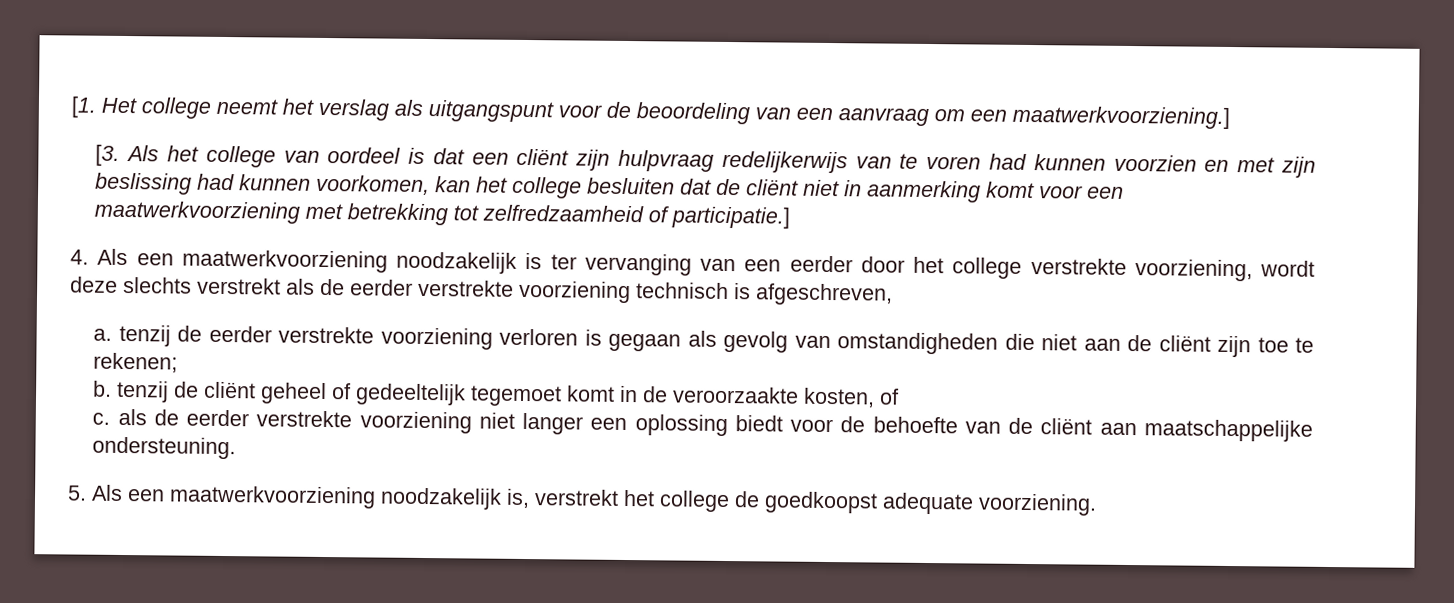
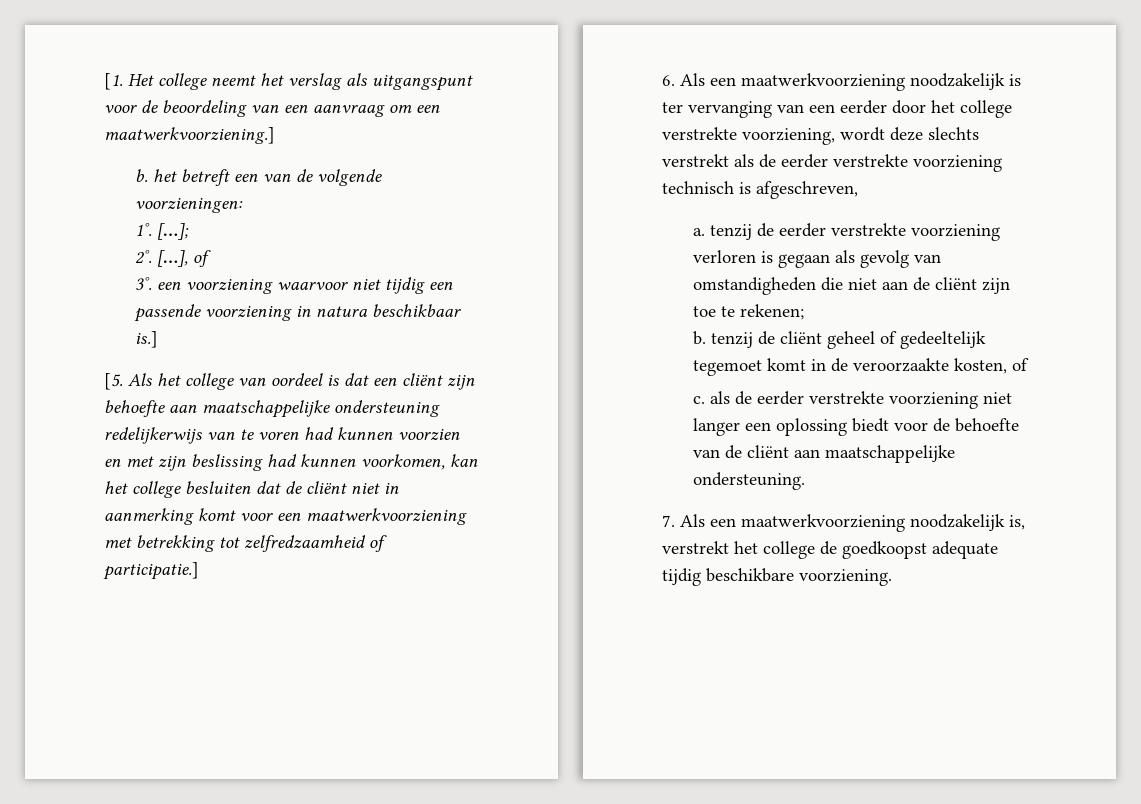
[95,144,121,166] [3. -> [135,169,383,186] [135,198,244,213] [135,223,190,240] [135,250,212,267] [135,277,454,294] [134,304,462,322] [135,331,159,348] [104,373,123,390] b. het betreft een van de volgende voorzieningen: // 1°. […]; // 2°. […], of // 3°. een voorziening waarvoor niet tijdig een passende voorziening in natura beschikbaar is.] // [5.
[618,149,715,172] hulpvraag -> [104,400,440,418] behoefte aan maatschappelijke ondersteuning
[70,249,89,265] 4. -> [662,75,675,86] 6.
[67,485,87,501] 5. -> [662,515,675,527] 7.
(974, 503) none -> [662,568,794,586] tijdig beschikbare

